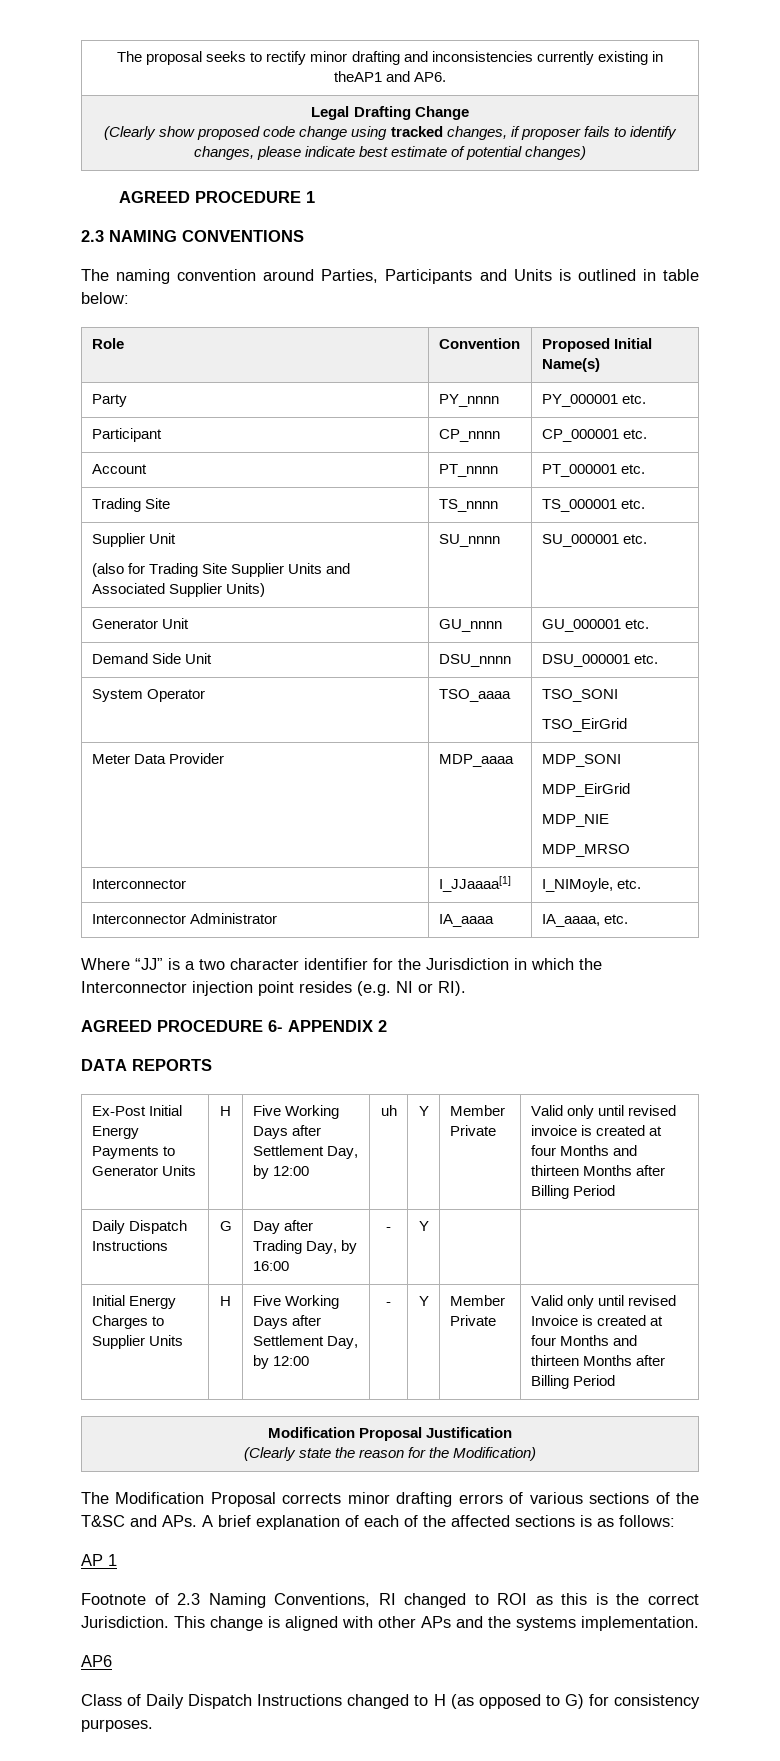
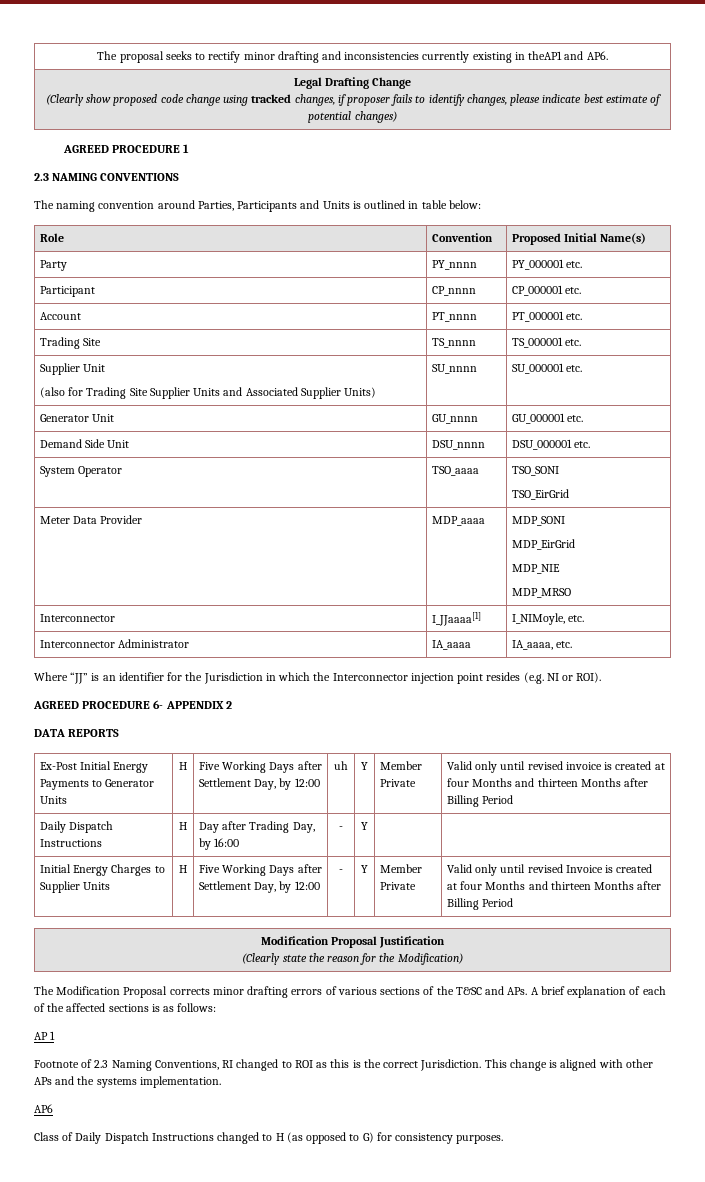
[185,958,299,970] a two character -> [102,675,116,681] an
[438,981,466,996] RI). -> [576,672,602,683] ROI).
[219,1221,232,1231] G -> [179,822,187,830] H

